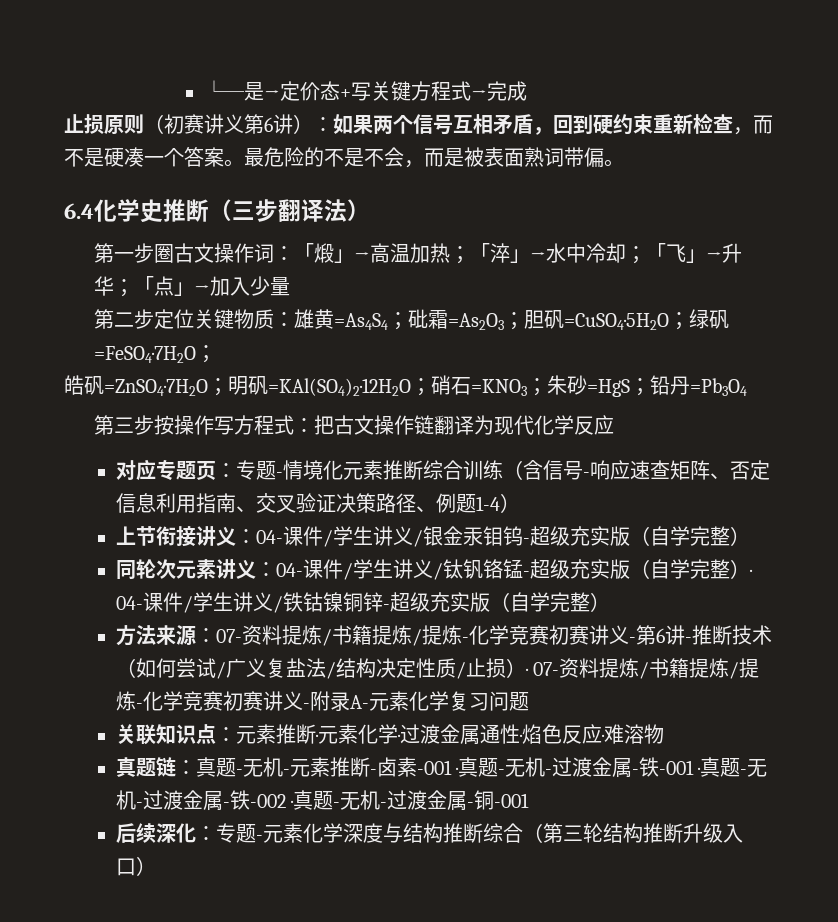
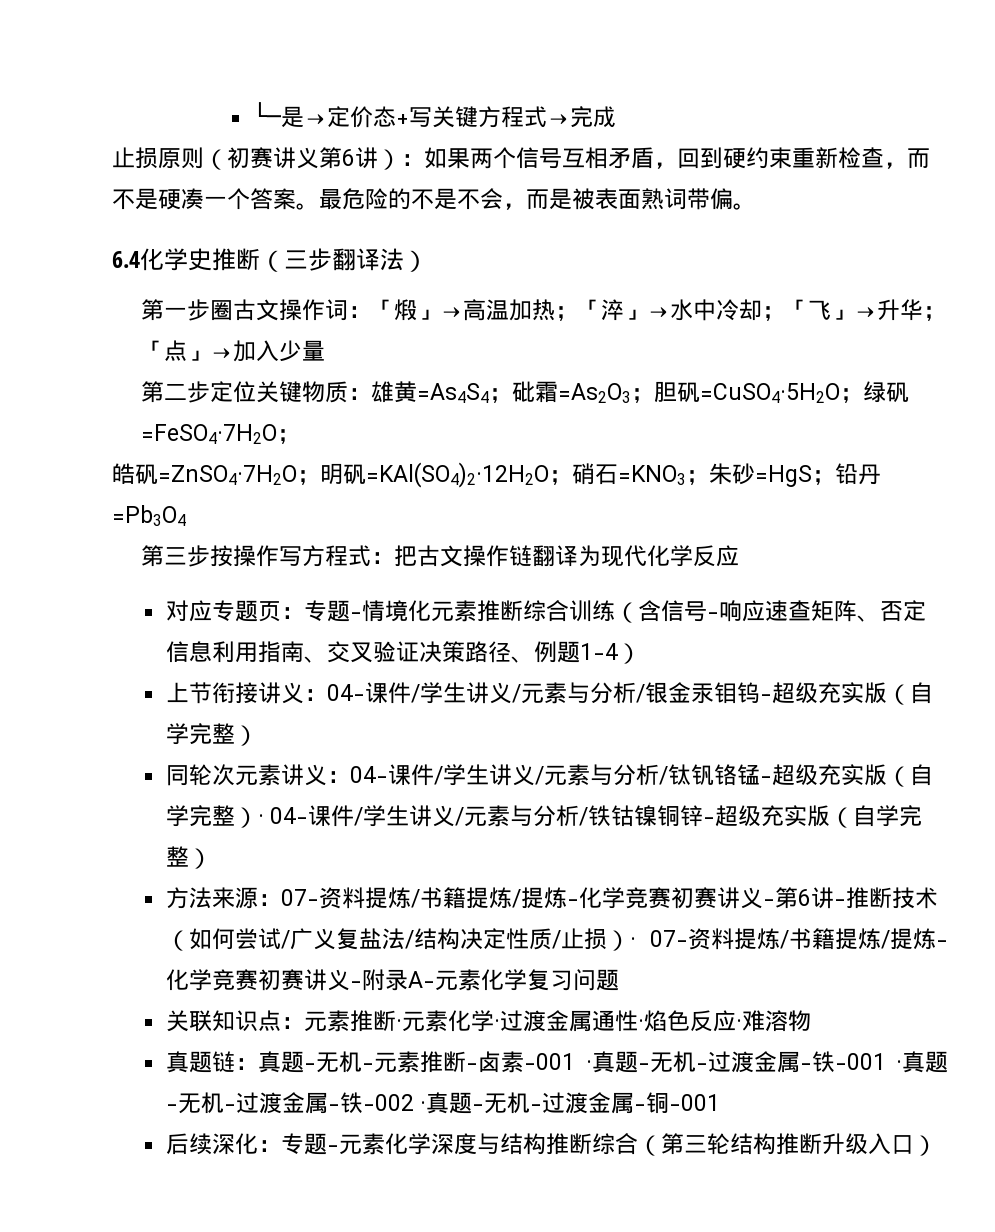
(423, 538) none -> [521,682,646,704] 元素与分析/
(443, 571) none -> [544,764,669,786] 元素与分析/
(283, 604) none -> [464,805,589,827] 元素与分析/

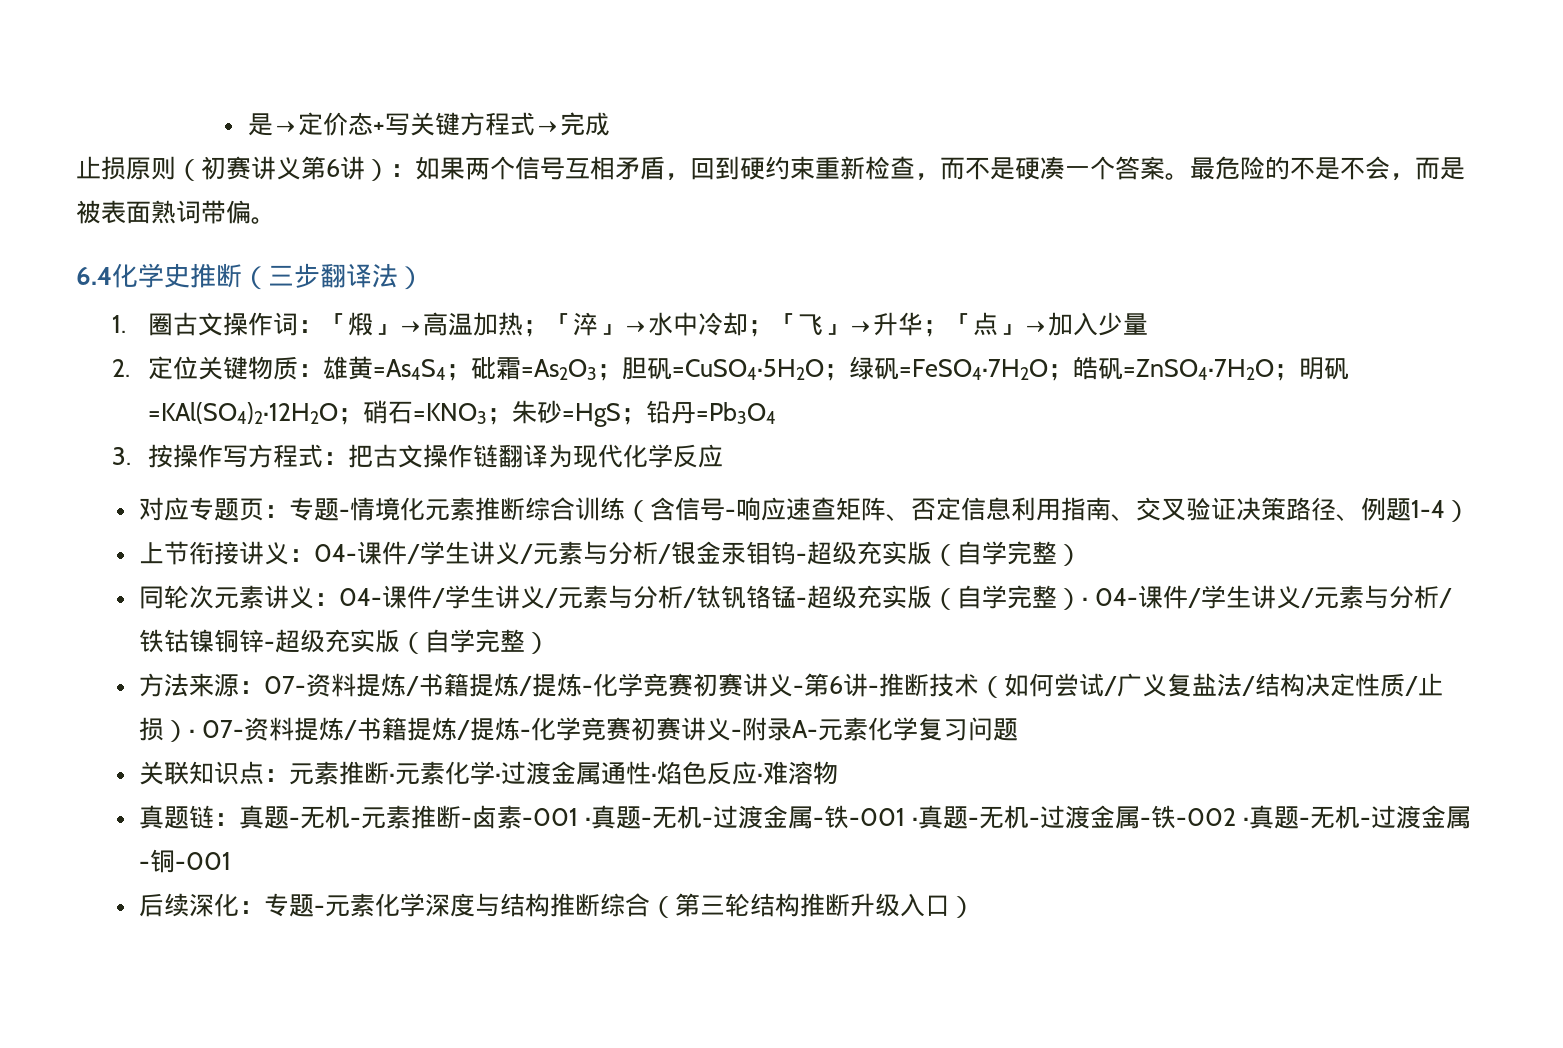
[252,102,282,125] └─ -> (247, 124) none
[140,299,210,321] 第一步 -> [112,315,127,333] 1.
[140,381,210,403] 第二步 -> [112,359,131,377] 2.
(300, 436) // -> (1074, 372) none
[140,545,210,567] 第三步 -> [112,447,132,465] 3.

